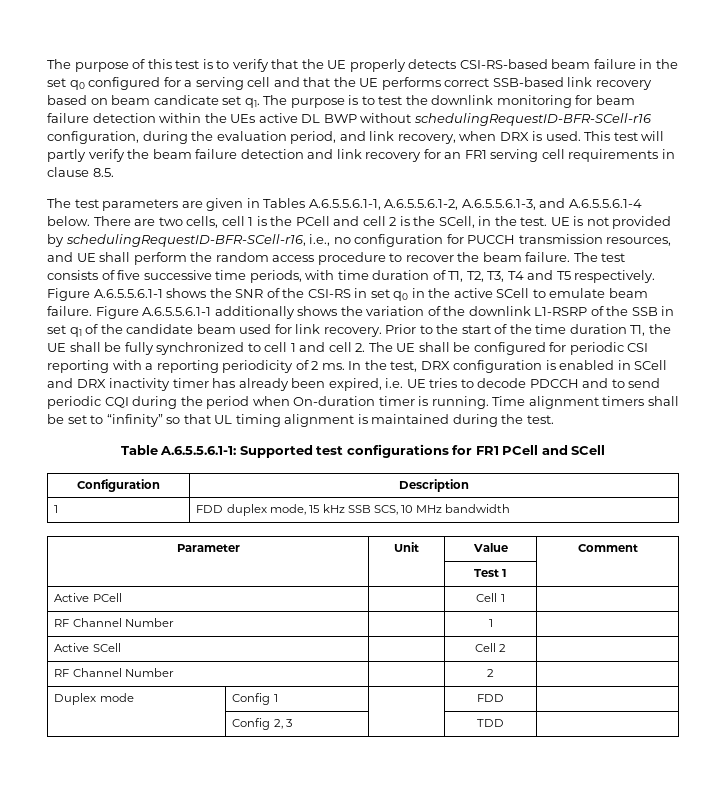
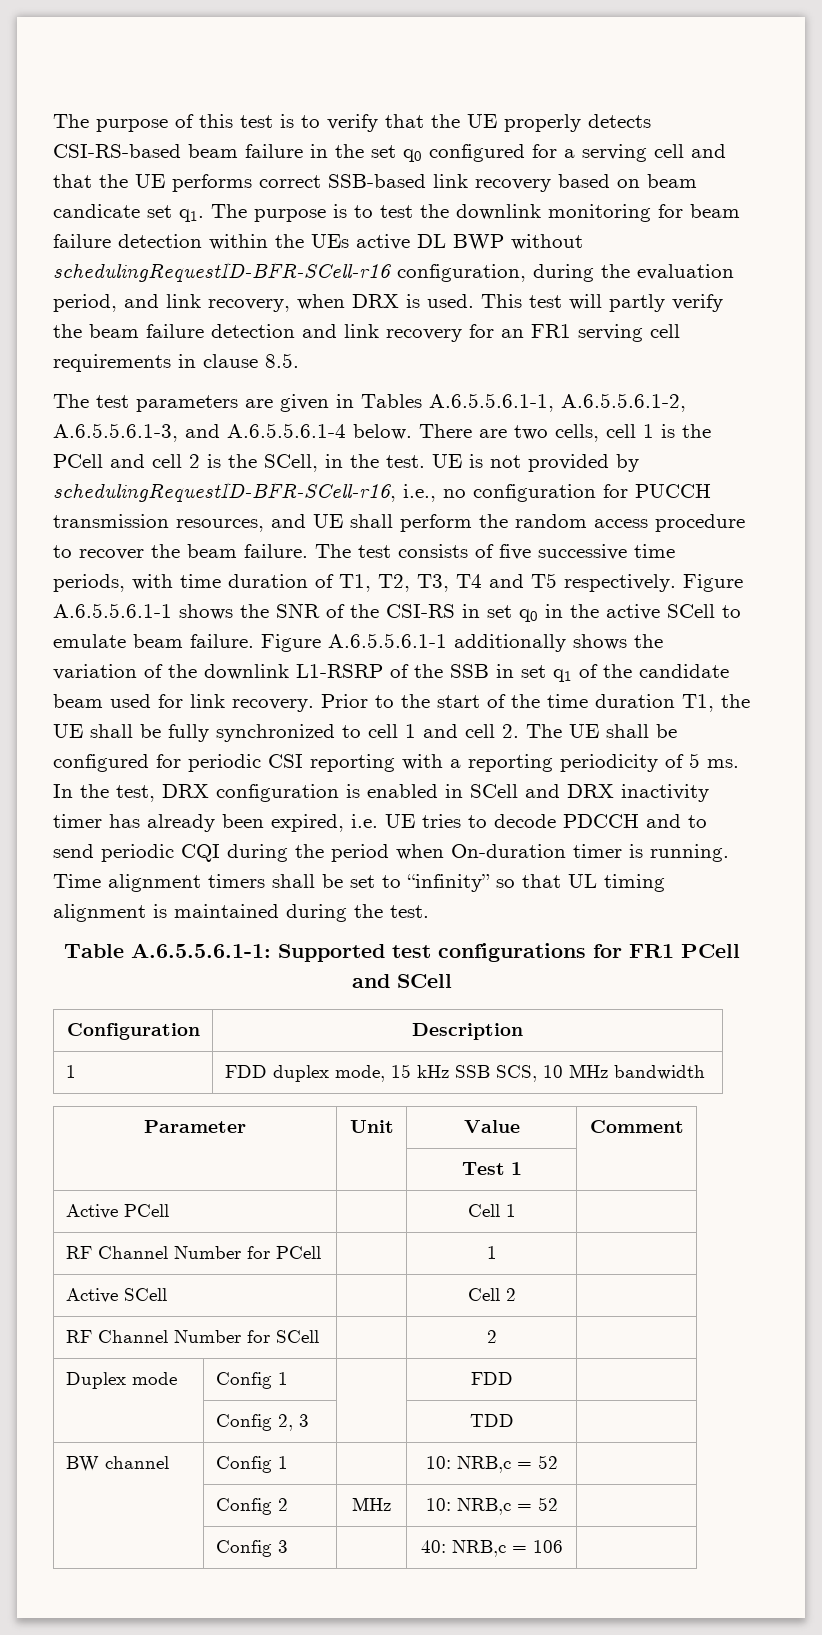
[311,361,319,370] 2 -> [689,753,700,768] 5
(174, 622) none -> [246,1246,321,1259] for PCell
(174, 672) none -> [246,1330,319,1343] for SCell
(504, 723) none -> [65,1456,169,1472] [215,1456,288,1473] [425,1455,558,1473] [215,1498,288,1515] [352,1497,391,1511] [425,1497,558,1515] [215,1540,288,1557] [420,1540,563,1557] // BW channel | Config 1 | | 10: NRB,c = 52 | // | Config 2 | MHz | 10: NRB,c = 52 | // | Config 3 | | 40: NRB,c = 106 |

